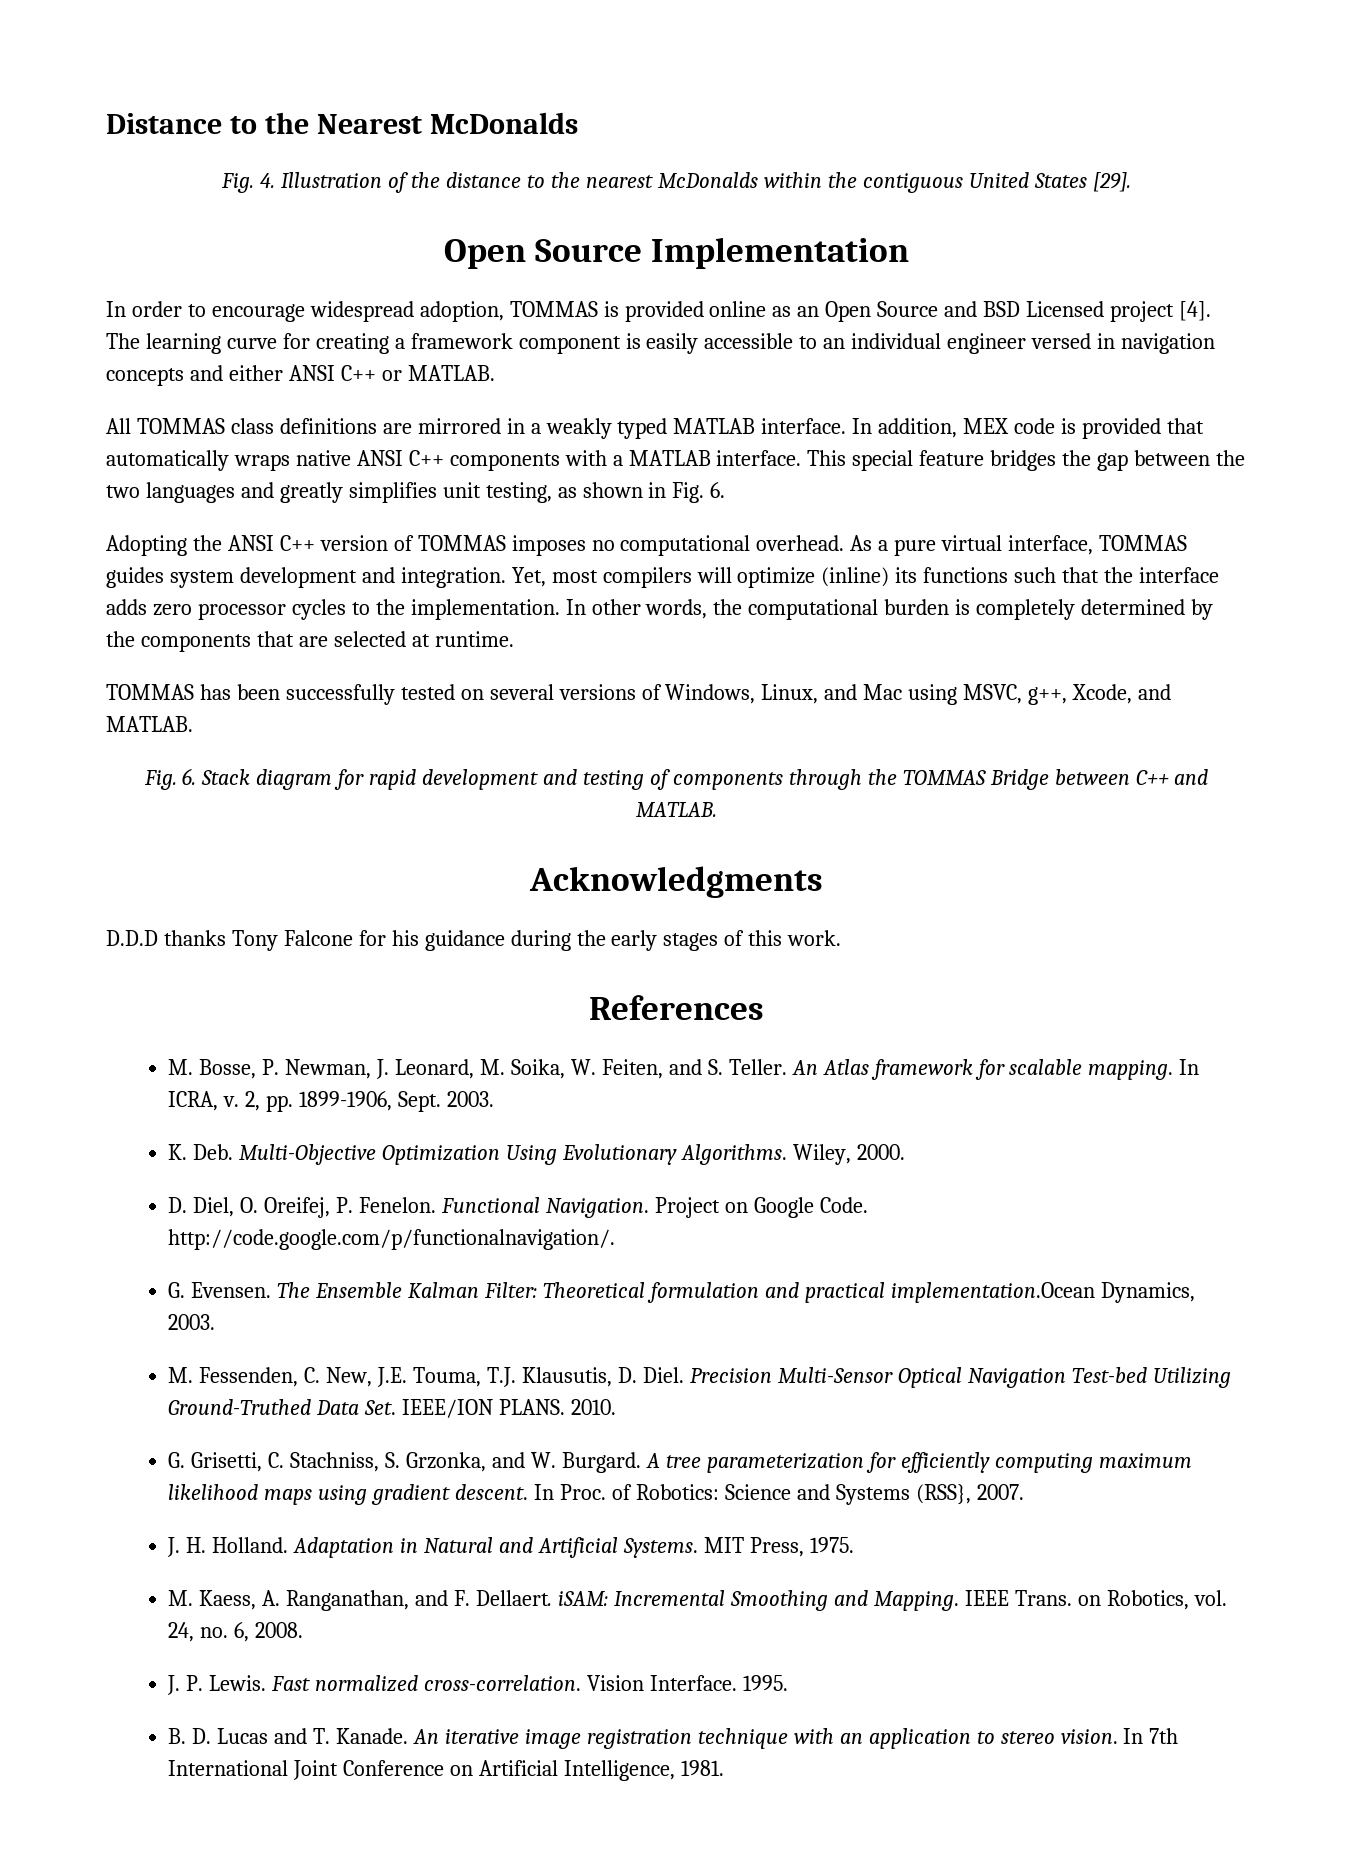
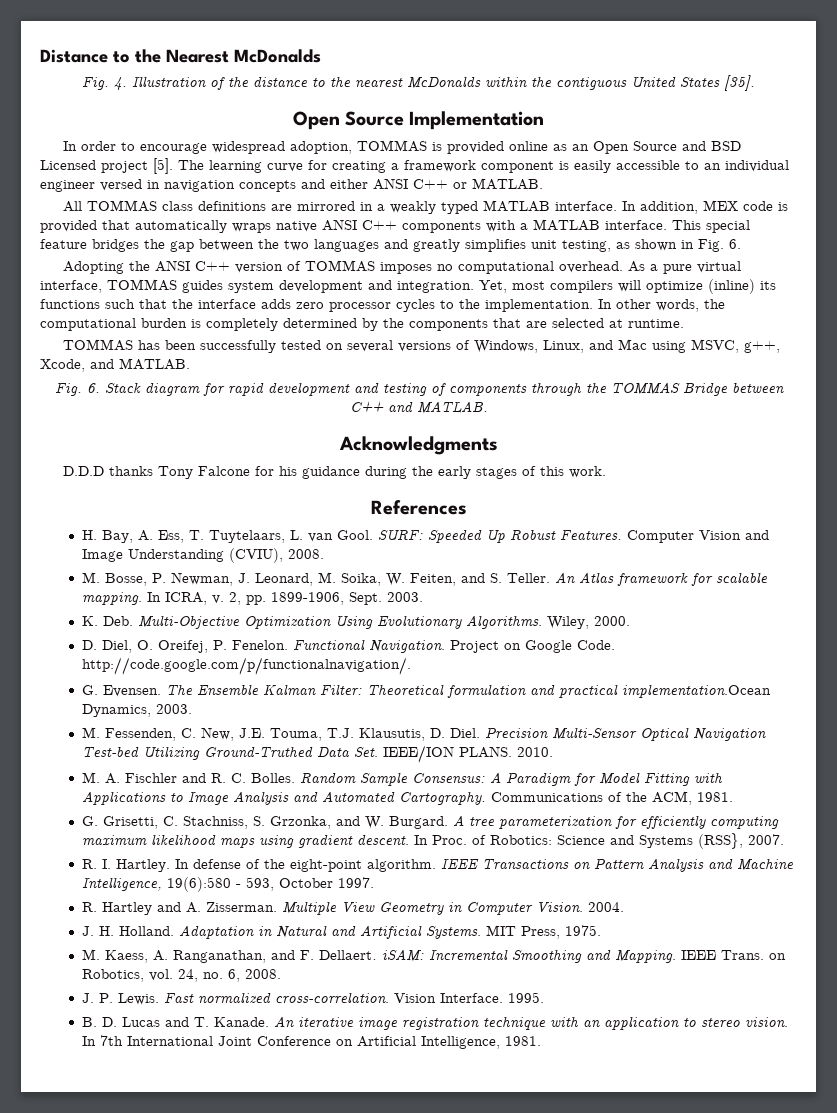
[1092,172,1131,192] [29]. -> [724,75,755,91] [35].
[1178,301,1211,321] [4]. -> [153,158,173,174] [5].
(764, 1007) none -> [82,529,770,543] [82,548,325,563] // H. Bay, A. Ess, T. Tuytelaars, L. van Gool. SURF: Speeded Up Robust Features. Computer Vision and Image Understanding (CVIU), 2008.
(617, 1407) none -> [82,772,724,786] [82,791,734,805] // M. A. Fischler and R. C. Bolles. Random Sample Consensus: A Paradigm for Model Fitting with Applications to Image Analysis and Automated Cartography. Communications of the ACM, 1981.
(1024, 1492) none -> [82,858,795,872] [82,877,375,892] [82,901,625,915] // R. I. Hartley. In defense of the eight-point algorithm. IEEE Transactions on Pattern Analysis and Machine Intelligence, 19(6):580 - 593, October 1997. // R. Hartley and A. Zisserman. Multiple View Geometry in Computer Vision. 2004.

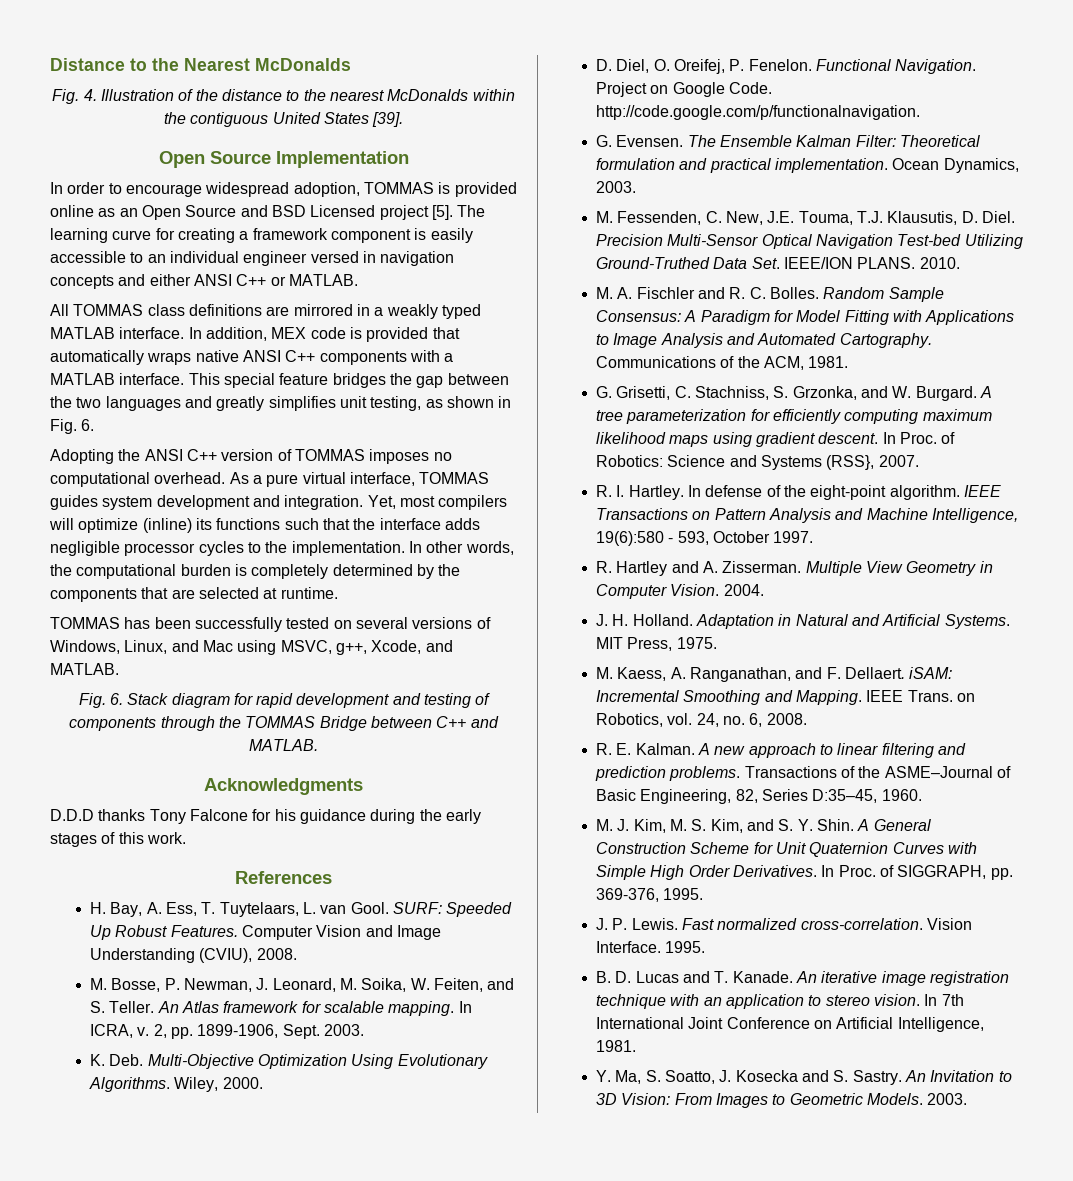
[724,75,755,91] [35]. -> [372,112,404,127] [39].
[296,302,324,309] zero -> [50,541,120,556] negligible
[82,657,412,675] http://code.google.com/p/functionalnavigation/. -> [596,105,921,120] http://code.google.com/p/functionalnavigation.
[622,684,772,698] implementation.Ocean -> [775,158,940,173] implementation. Ocean
(282, 974) none -> [596,743,966,758] [595,766,1012,781] [596,789,922,804] [596,819,931,833] [596,842,978,857] [596,865,1013,880] [596,888,704,902] // R. E. Kalman. A new approach to linear filtering and prediction problems. Transactions of the ASME–Journal of Basic Engineering, 82, Series D:35–45, 1960. // M. J. Kim, M. S. Kim, and S. Y. Shin. A General Construction Scheme for Unit Quaternion Curves with Simple High Order Derivatives. In Proc. of SIGGRAPH, pp. 369-376, 1995.
(542, 1041) none -> [596,1070,1012,1085] [596,1093,968,1108] // Y. Ma, S. Soatto, J. Kosecka and S. Sastry. An Invitation to 3D Vision: From Images to Geometric Models. 2003.

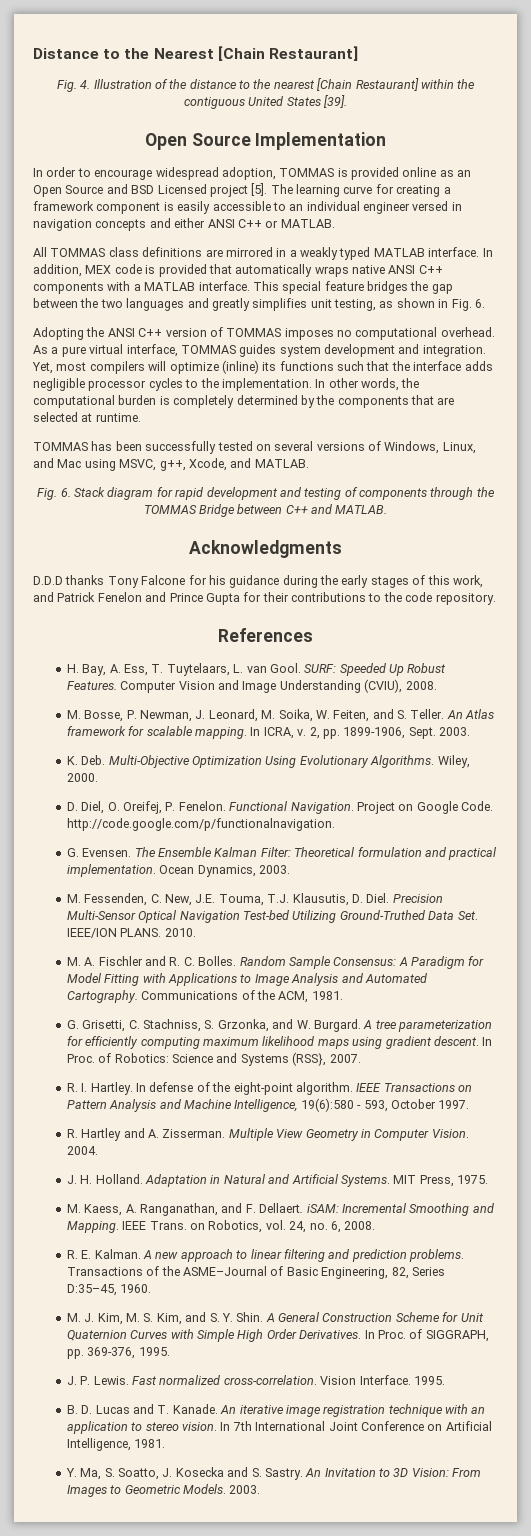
[255,58,351,71] McDonalds -> [217,46,358,61] [Chain Restaurant]
[387,89,469,101] McDonalds -> [317,78,419,91] [Chain Restaurant]
[146,832,186,844] work. -> [452,575,483,588] [33,592,496,605] work, and Patrick Fenelon and Prince Gupta for their contributions to the code repository.

